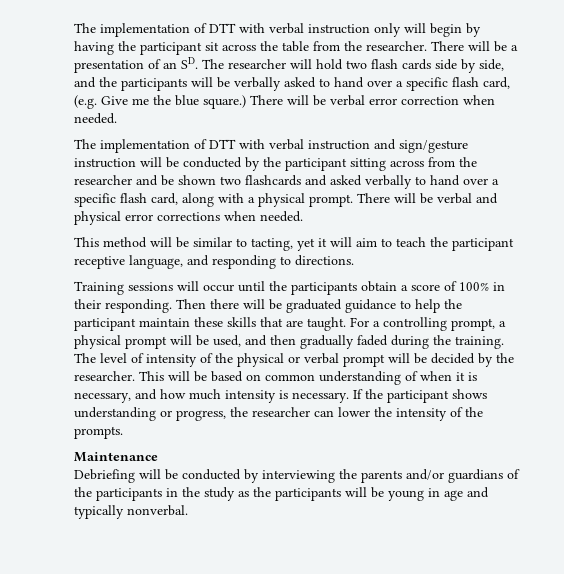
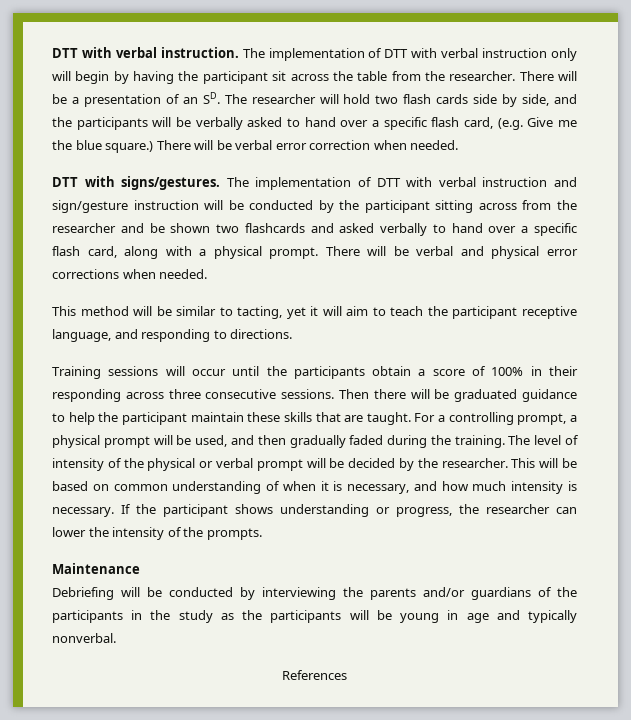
(74, 28) none -> [52,47,239,58] DTT with verbal instruction.
(117, 118) none -> [52,176,221,190] DTT with signs/gestures.
[105,299,172,313] responding. -> [52,389,335,402] responding across three consecutive sessions.
(188, 510) none -> [282,670,347,680] // References

